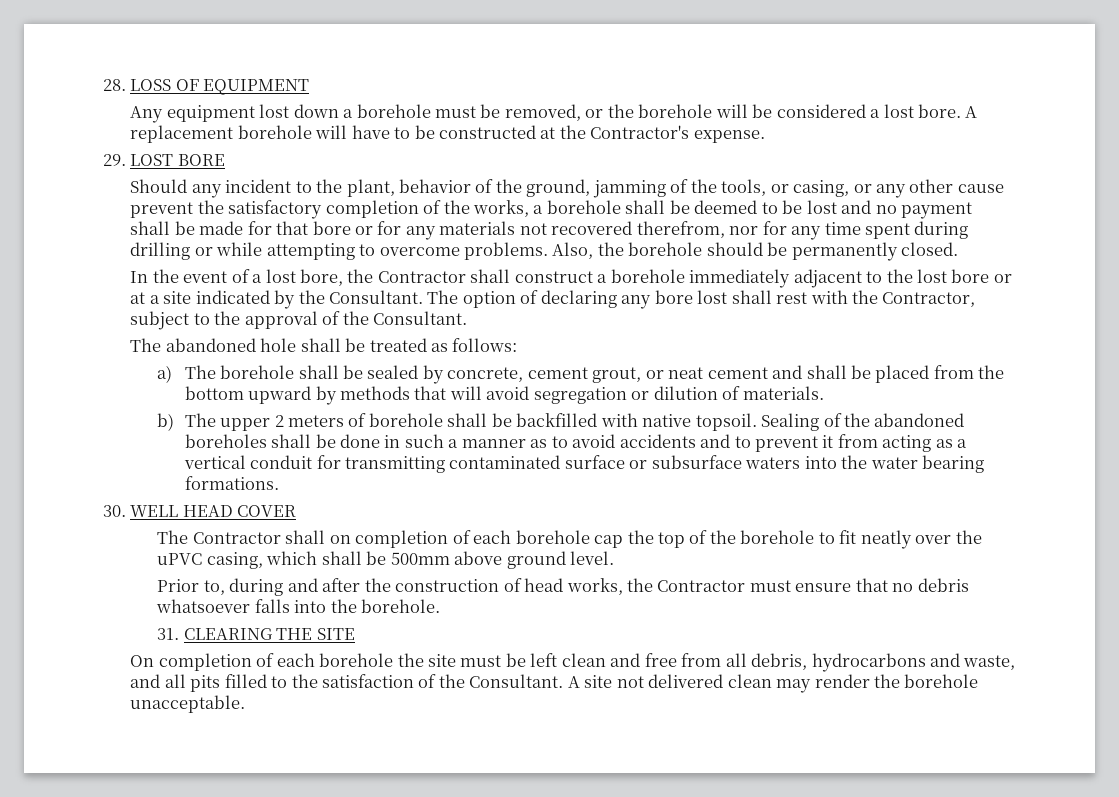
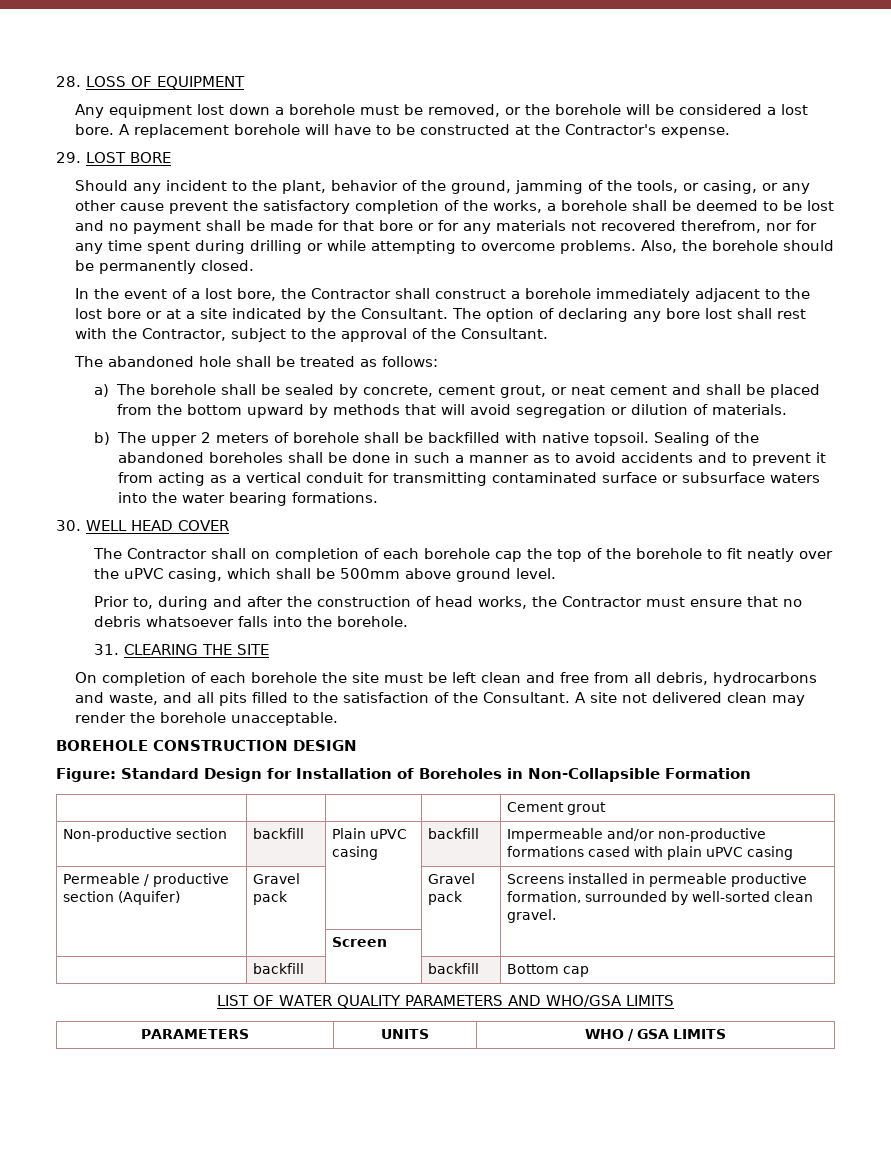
(246, 704) none -> [56,740,357,751] [56,768,751,782] [507,802,607,815] [63,828,228,842] [253,828,305,839] [332,828,408,839] [332,846,379,860] [428,828,480,839] [507,828,767,842] [507,846,794,860] [63,873,230,887] [63,891,181,905] [253,873,301,884] [253,891,289,905] [428,873,476,884] [428,891,464,905] [507,873,808,887] [507,891,814,905] [507,909,557,923] [332,937,388,947] [253,963,305,974] [428,963,480,974] [507,964,590,977] [216,995,675,1008] [141,1029,250,1039] [381,1029,429,1039] [585,1029,726,1041] // BOREHOLE CONSTRUCTION DESIGN // Figure: Standard Design for Installation of Boreholes in Non-Collapsible Formation // | | | | Cement grout // Non-productive section | backfill | Plain uPVC casing | backfill | Impermeable and/or non-productive formations cased with plain uPVC casing // Permeable / productive section (Aquifer) | Gravel pack | | Gravel pack | Screens installed in permeable productive formation, surrounded by well-sorted clean gravel. // | | Screen | | // | backfill | | backfill | Bottom cap // LIST OF WATER QUALITY PARAMETERS AND WHO/GSA LIMITS // PARAMETERS | UNITS | WHO / GSA LIMITS

